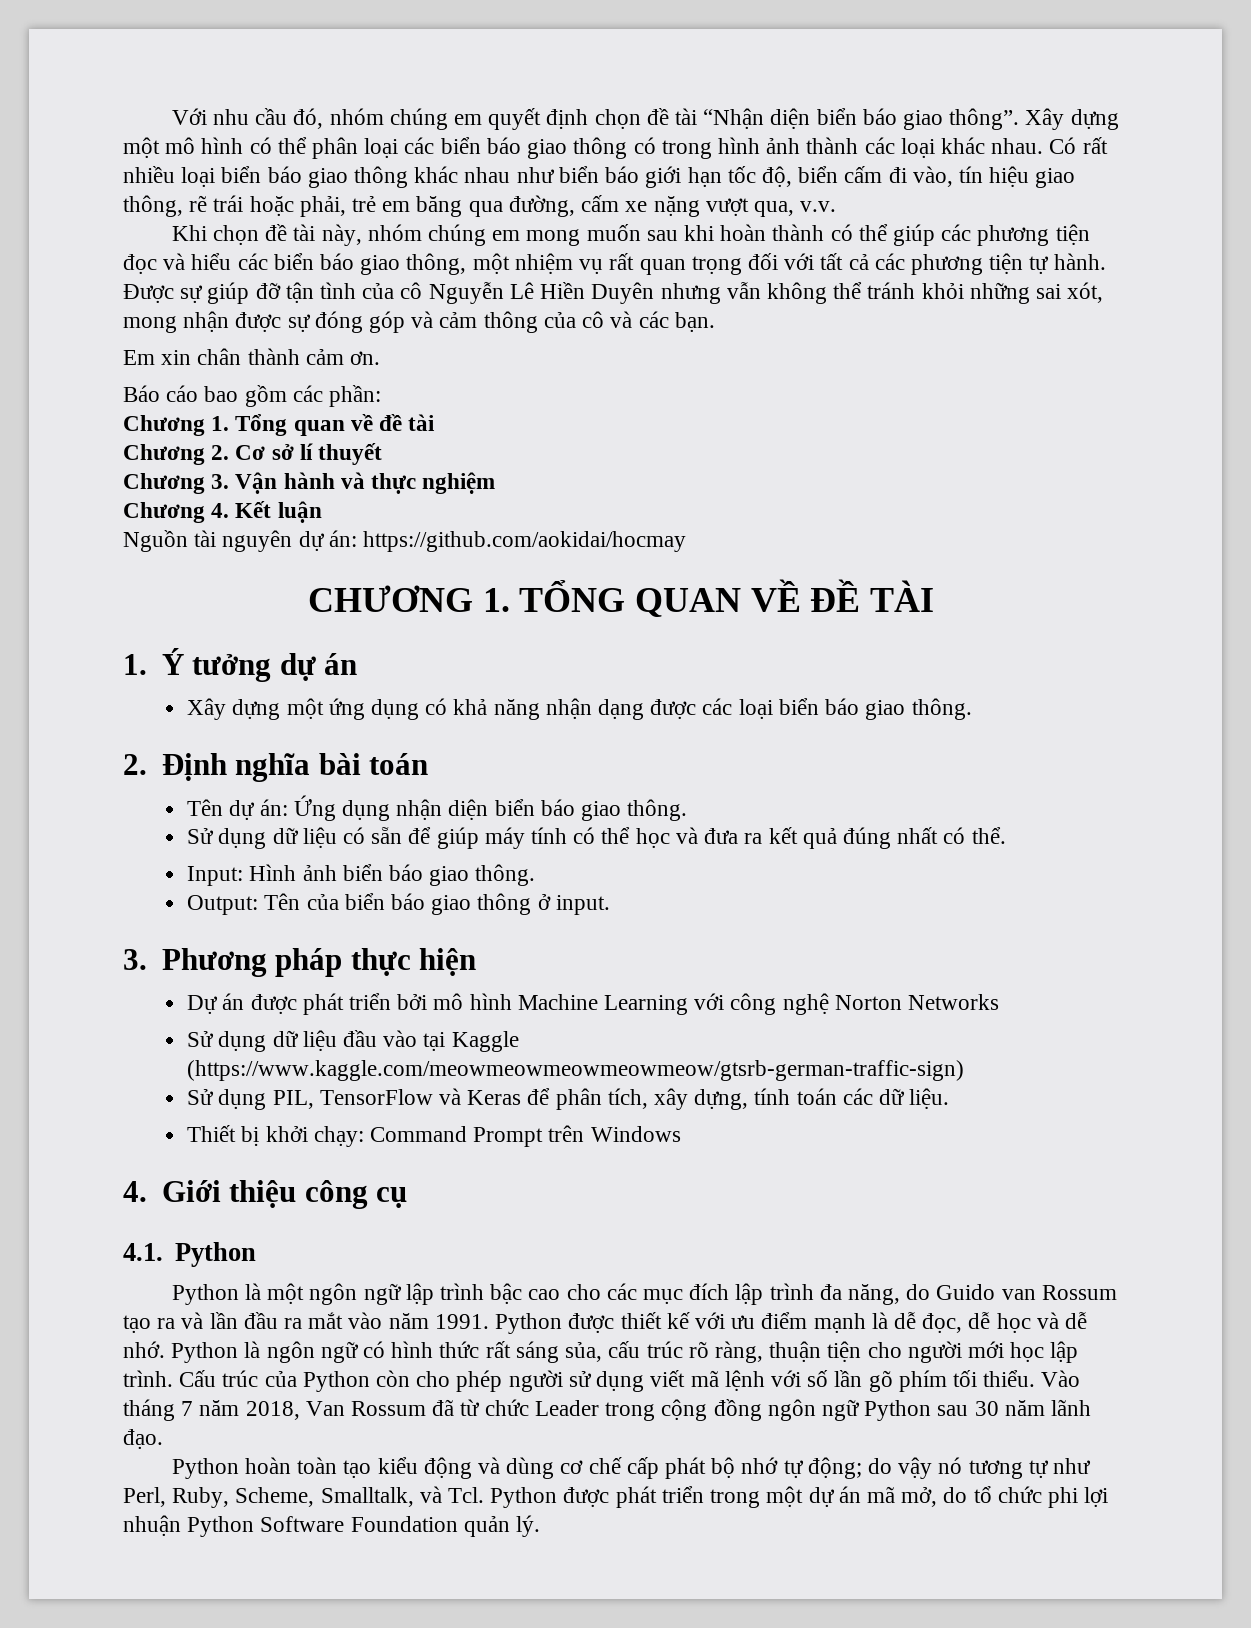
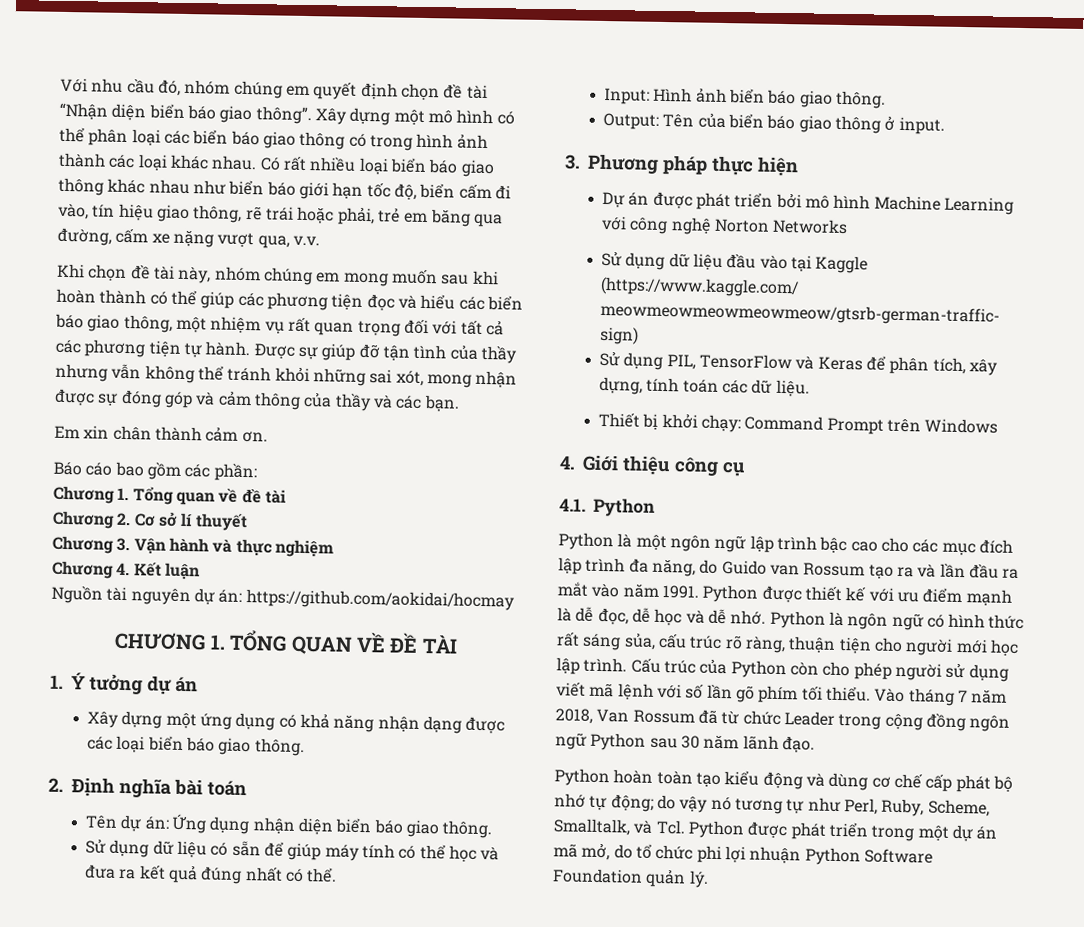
[400,282,655,304] cô Nguyễn Lê Hiền Duyên -> [480,345,517,364] thầy
[582,311,605,328] cô -> [334,393,372,412] thầy

